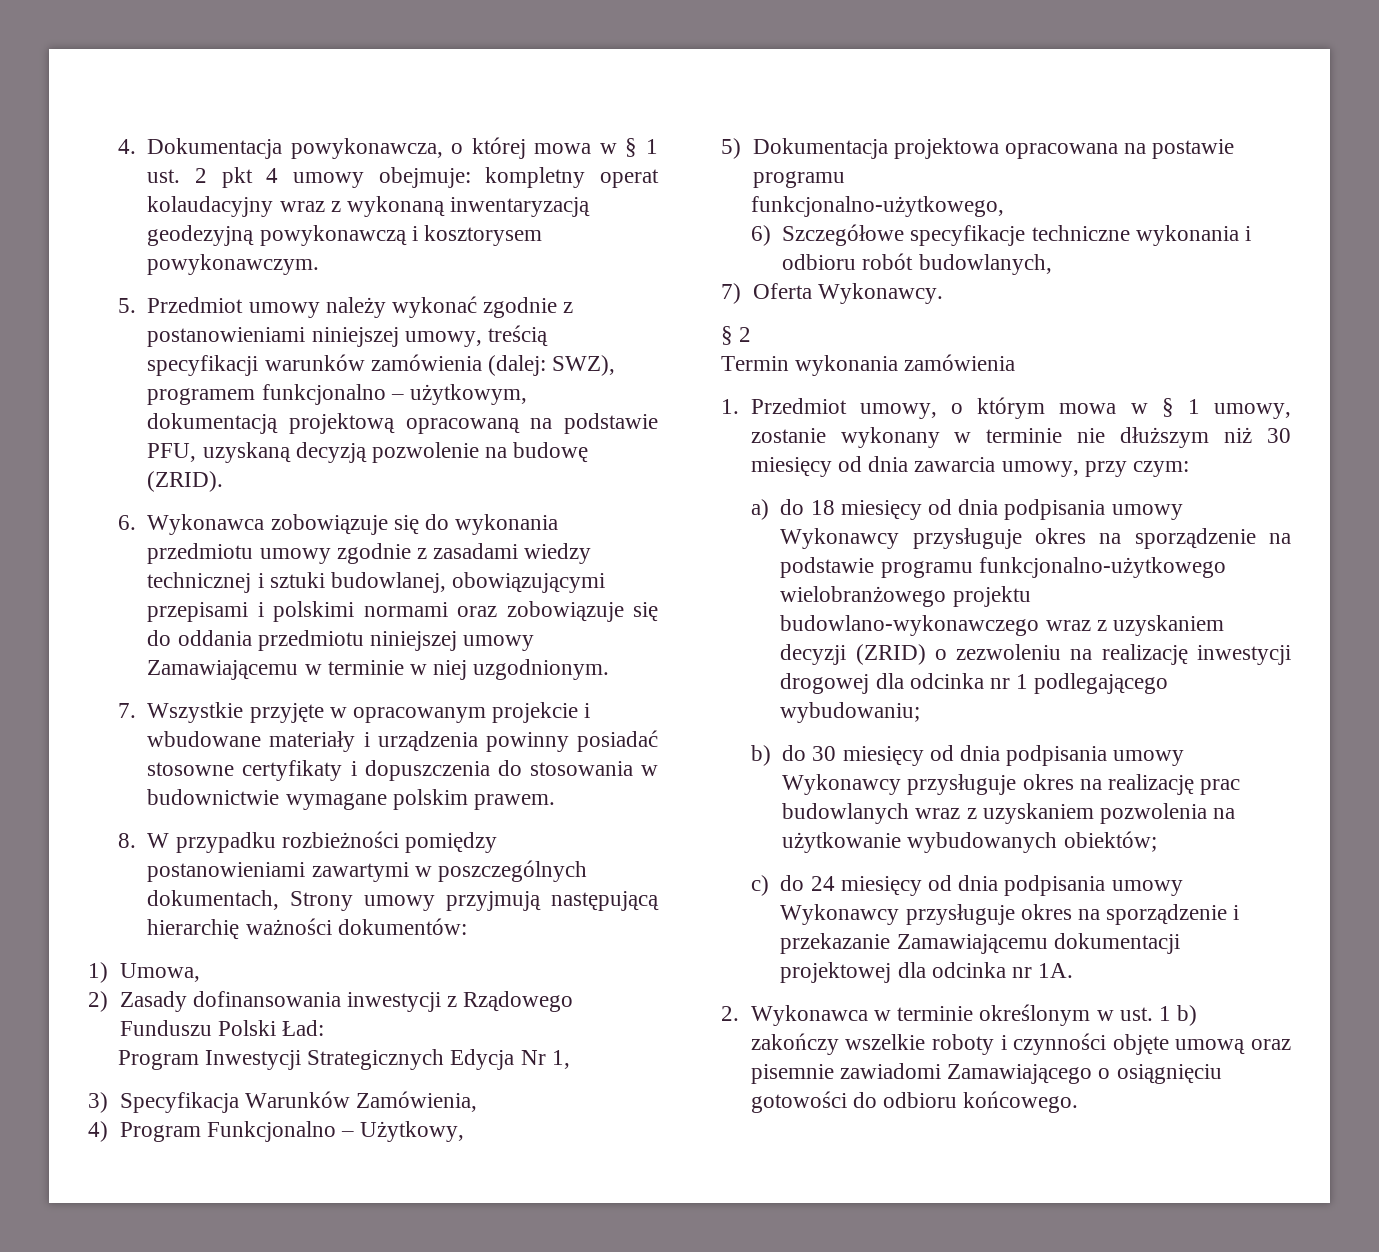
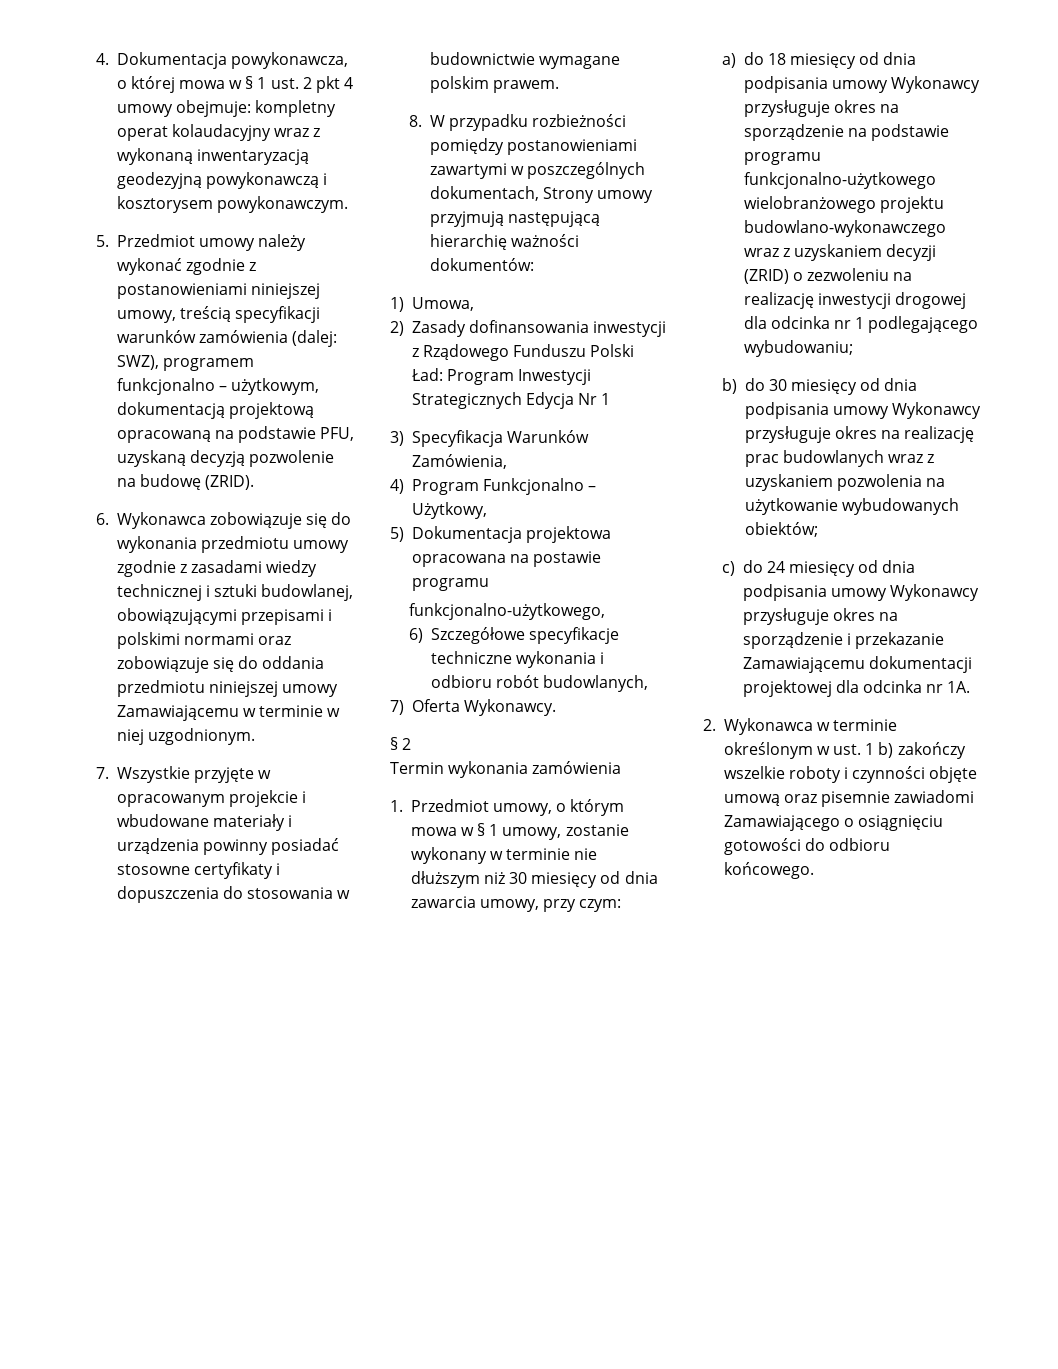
(324, 1028) // -> (443, 374) none
[551,1050,570,1069] 1, -> [601,393,611,405] 1

